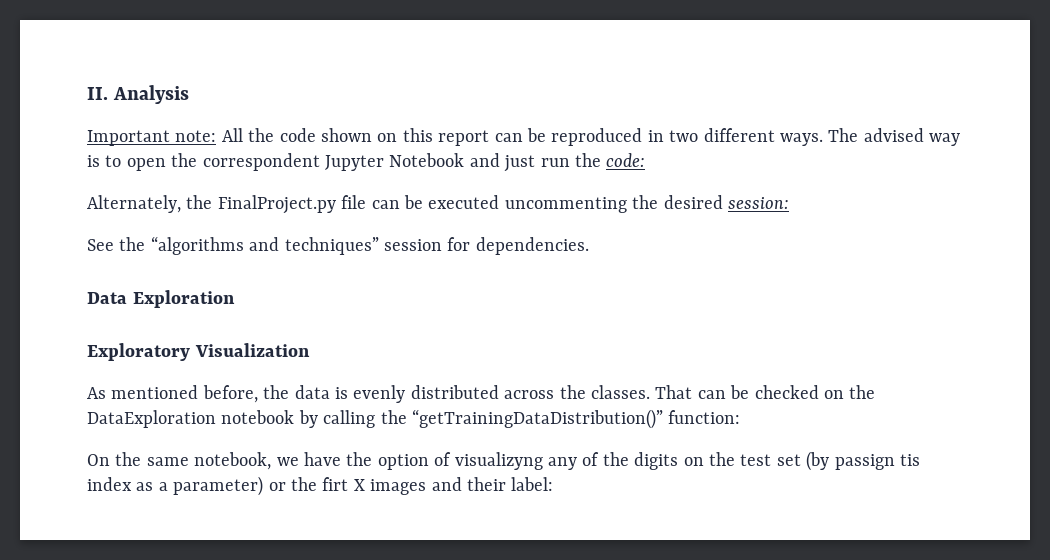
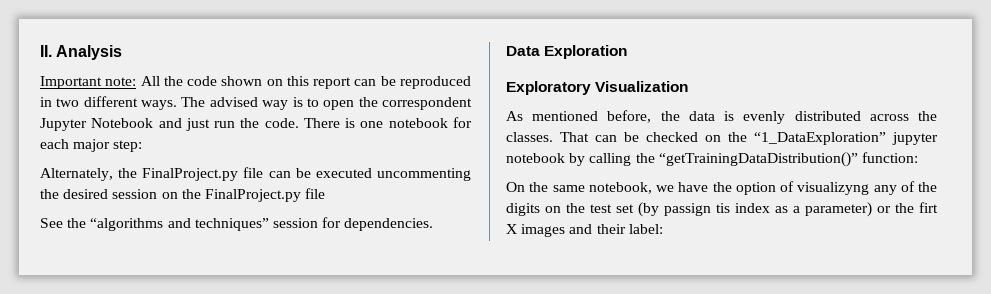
[606,153,646,167] code: -> [264,117,472,128] [40,139,143,152] code. There is one notebook for each major step:
[727,197,789,209] session: -> [112,188,326,202] session on the FinalProject.py file
[87,410,216,428] DataExploration -> [754,132,938,145] “1_DataExploration” jupyter

